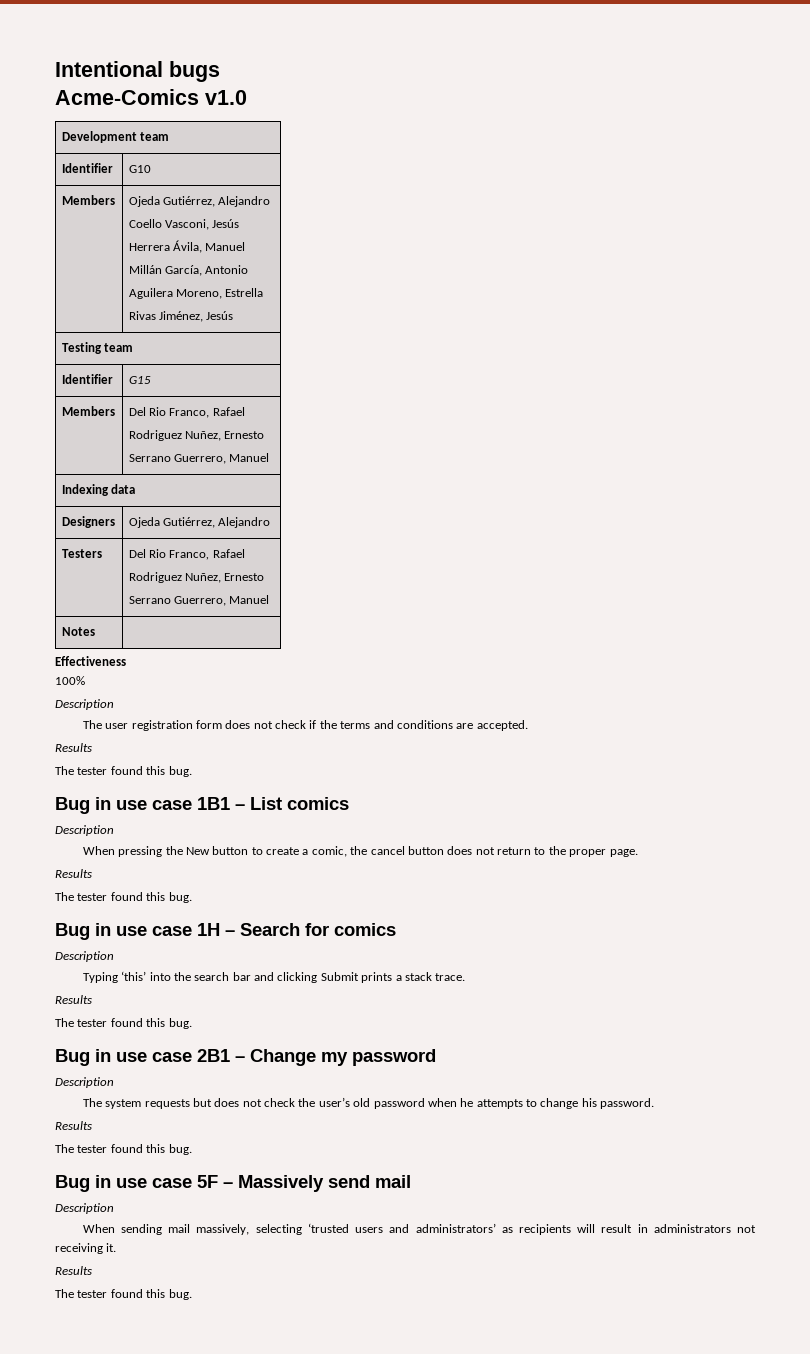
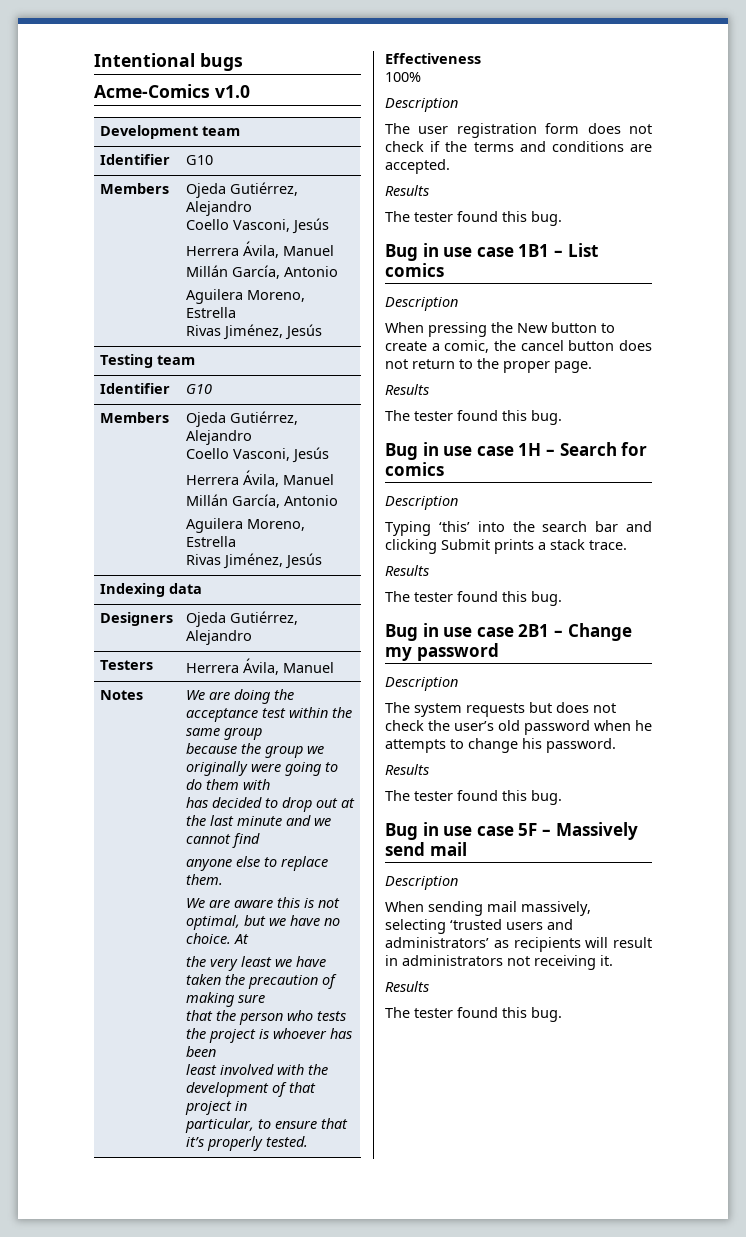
[128,376,151,384] [61,406,115,416] [128,407,245,418] [128,430,265,441] [128,453,270,464] G15 // Members | Del Rio Franco, Rafael // Rodriguez Nuñez, Ernesto // Serrano Guerrero, Manuel -> [186,384,213,394] [100,412,170,423] [186,411,299,427] [186,430,253,445] [186,447,330,463] [186,470,335,487] [186,494,339,508] [186,518,306,533] [186,536,237,547] [186,553,323,569] G10 // Members | Ojeda Gutiérrez, Alejandro // Coello Vasconi, Jesús // Herrera Ávila, Manuel // Millán García, Antonio // Aguilera Moreno, Estrella // Rivas Jiménez, Jesús
[128,549,245,560] [128,572,265,583] [128,595,270,606] [61,627,95,636] Del Rio Franco, Rafael // Rodriguez Nuñez, Ernesto // Serrano Guerrero, Manuel // Notes | -> [186,658,335,675] [100,690,144,700] [186,689,295,704] [186,707,353,722] [186,727,263,740] [186,743,325,758] [186,761,339,776] [186,779,271,790] [186,797,356,812] [186,815,332,826] [186,833,261,848] [186,856,329,871] [186,874,224,885] [186,897,341,908] [186,915,341,930] [186,933,250,944] [186,956,327,971] [186,974,338,989] [186,992,266,1007] [186,1010,347,1025] [186,1028,353,1043] [186,1046,217,1057] [186,1064,329,1075] [186,1082,317,1097] [185,1101,248,1115] [185,1118,349,1133] [186,1136,309,1151] Herrera Ávila, Manuel // Notes | We are doing the acceptance test within the same group // because the group we originally were going to do them with // has decided to drop out at the last minute and we cannot find // anyone else to replace them. // We are aware this is not optimal, but we have no choice. At // the very least we have taken the precaution of making sure // that the person who tests the project is whoever has been // least involved with the development of that project in // particular, to ensure that it’s properly tested.

